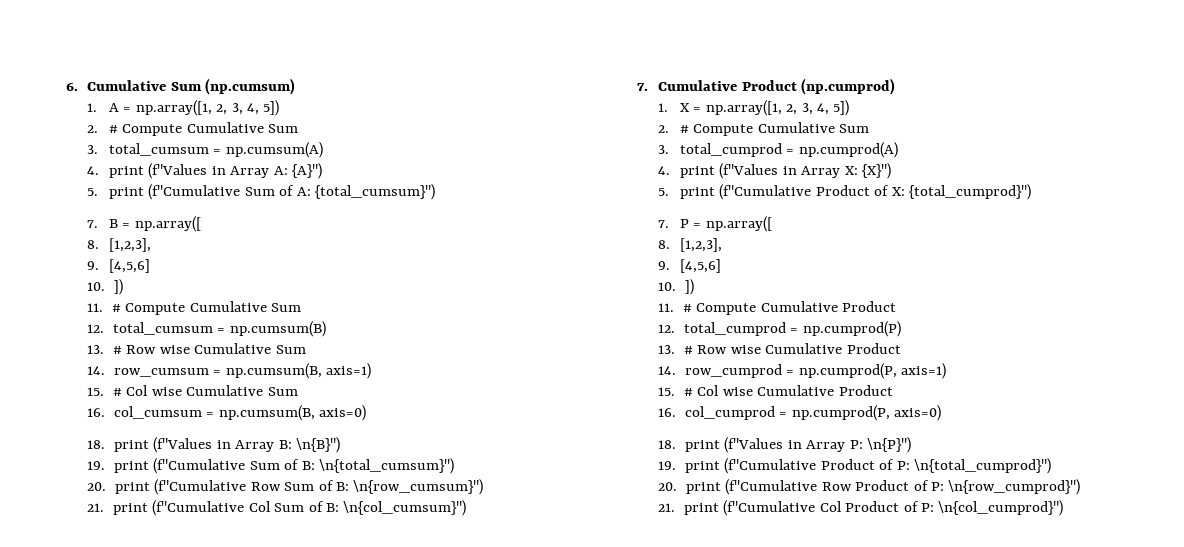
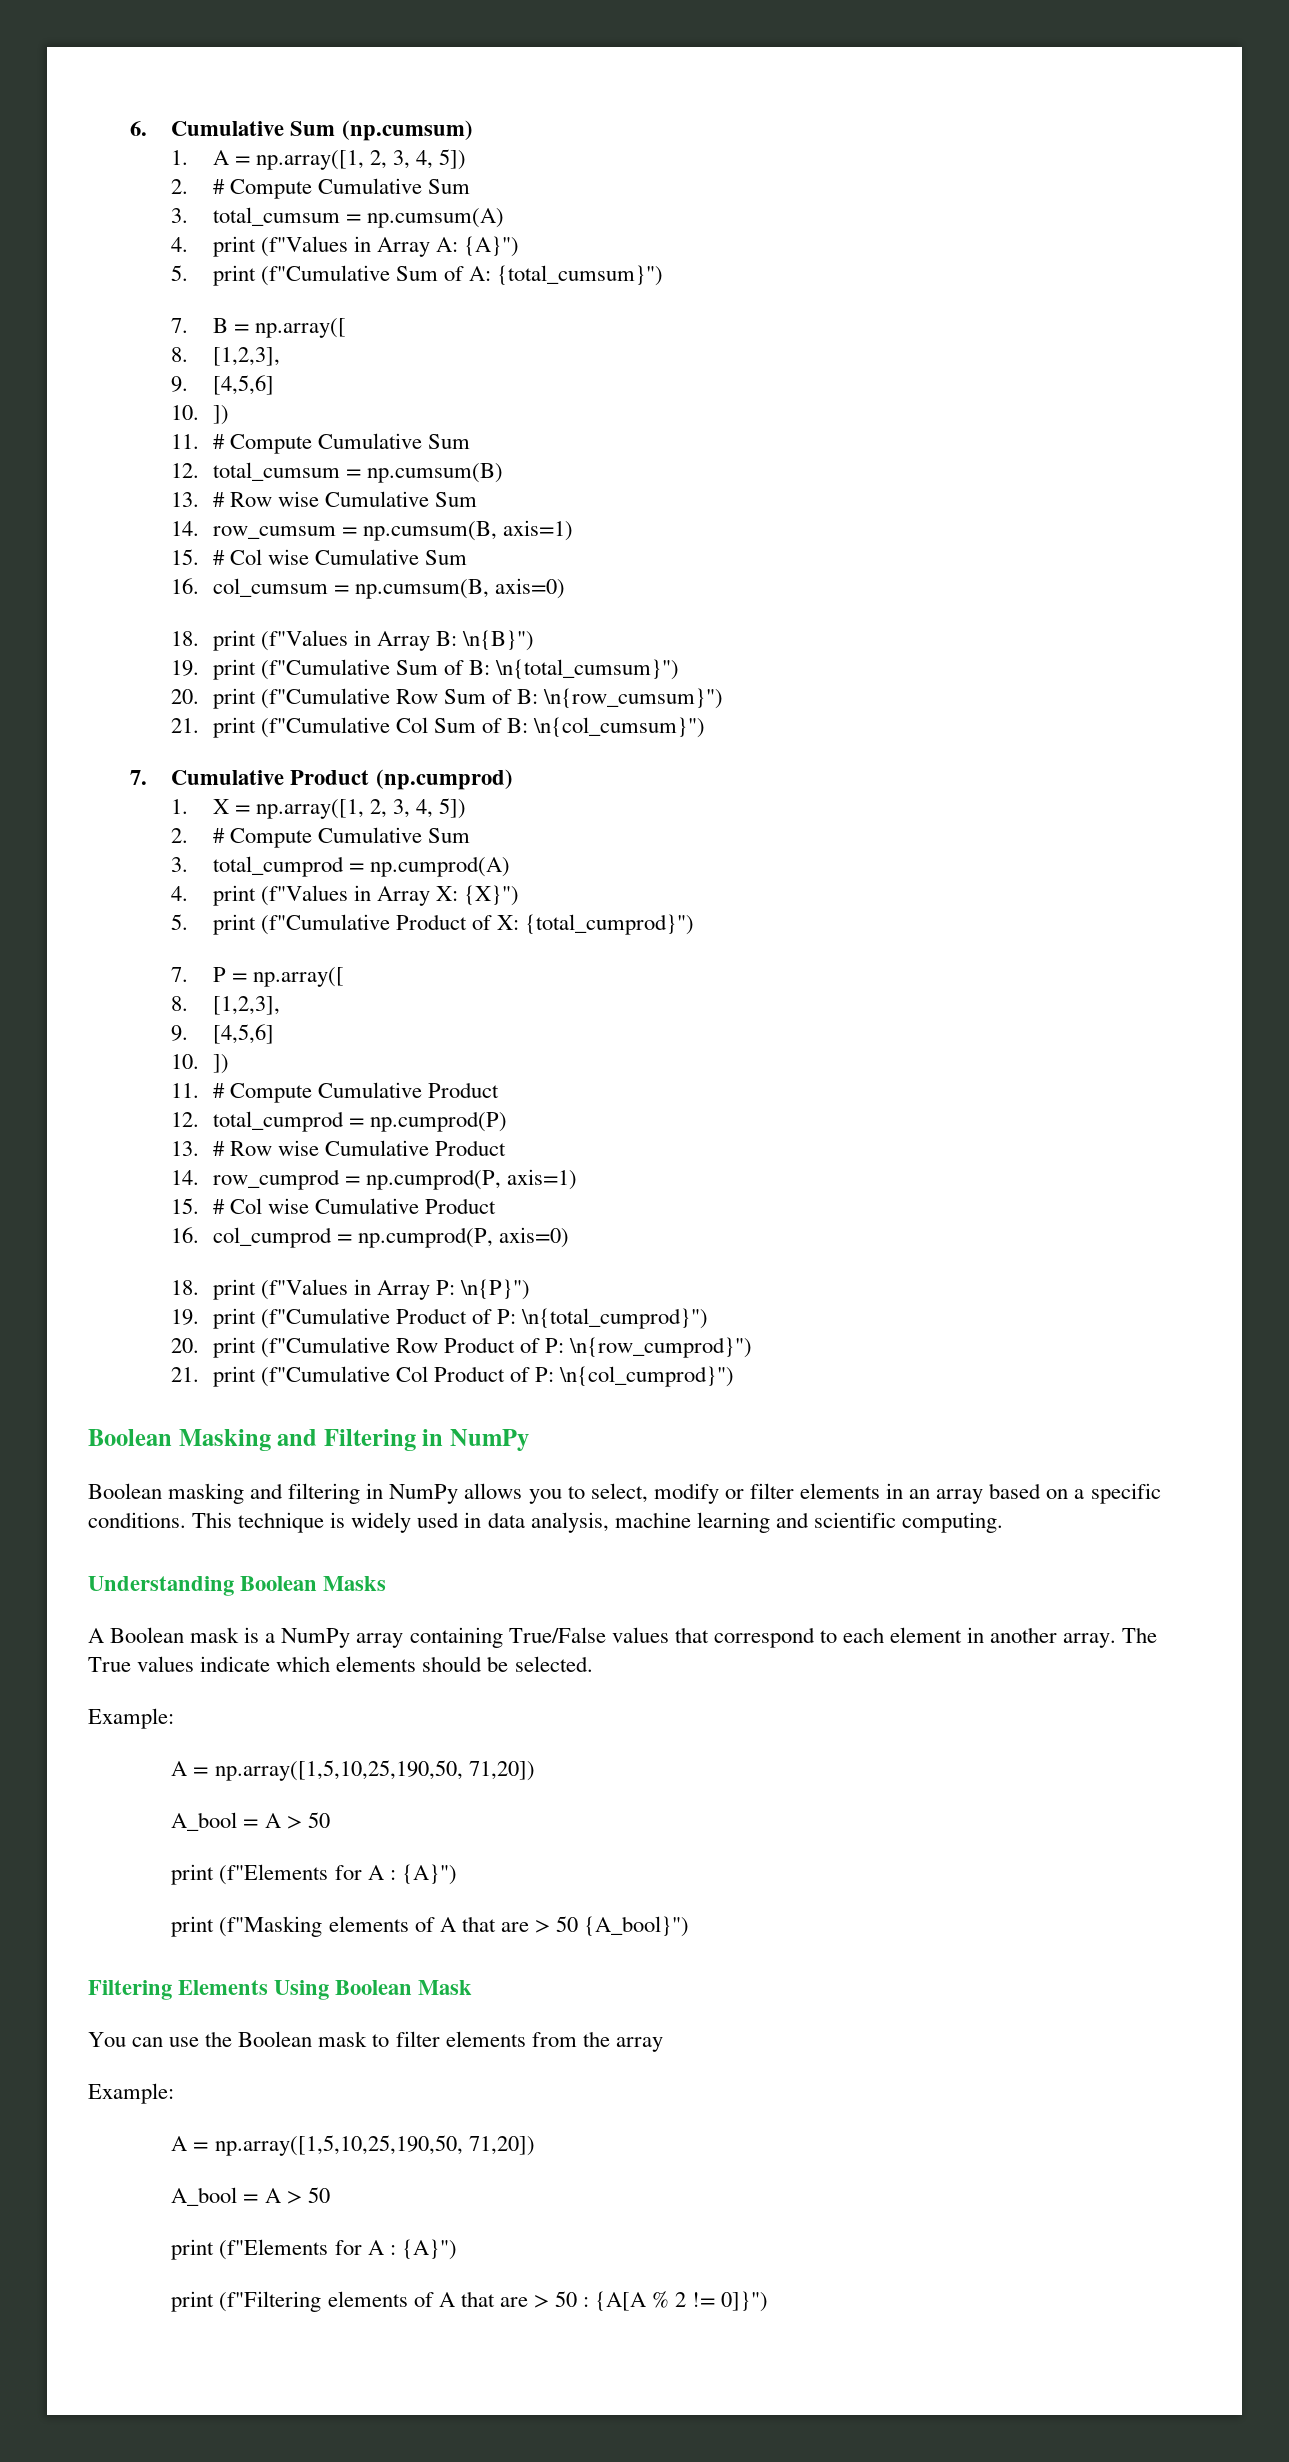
(1064, 508) none -> [88,1429,530,1451] [88,1483,1161,1504] [88,1512,1003,1533] [88,1576,387,1596] [88,1627,1158,1648] [88,1656,593,1672] [88,1708,174,1729] [171,1760,535,1781] [171,1812,330,1831] [171,1864,457,1885] [171,1916,690,1937] [88,1980,473,2000] [88,2031,663,2052] [88,2083,174,2104] [171,2135,535,2156] [171,2187,330,2206] [171,2239,457,2260] [171,2291,769,2312] // Boolean Masking and Filtering in NumPy // Boolean masking and filtering in NumPy allows you to select, modify or filter elements in an array based on a specific conditions. This technique is widely used in data analysis, machine learning and scientific computing. // Understanding Boolean Masks // A Boolean mask is a NumPy array containing True/False values that correspond to each element in another array. The True values indicate which elements should be selected. // Example: // A = np.array([1,5,10,25,190,50, 71,20]) // A_bool = A > 50 // print (f"Elements for A : {A}") // print (f"Masking elements of A that are > 50 {A_bool}") // Filtering Elements Using Boolean Mask // You can use the Boolean mask to filter elements from the array // Example: // A = np.array([1,5,10,25,190,50, 71,20]) // A_bool = A > 50 // print (f"Elements for A : {A}") // print (f"Filtering elements of A that are > 50 : {A[A % 2 != 0]}")

